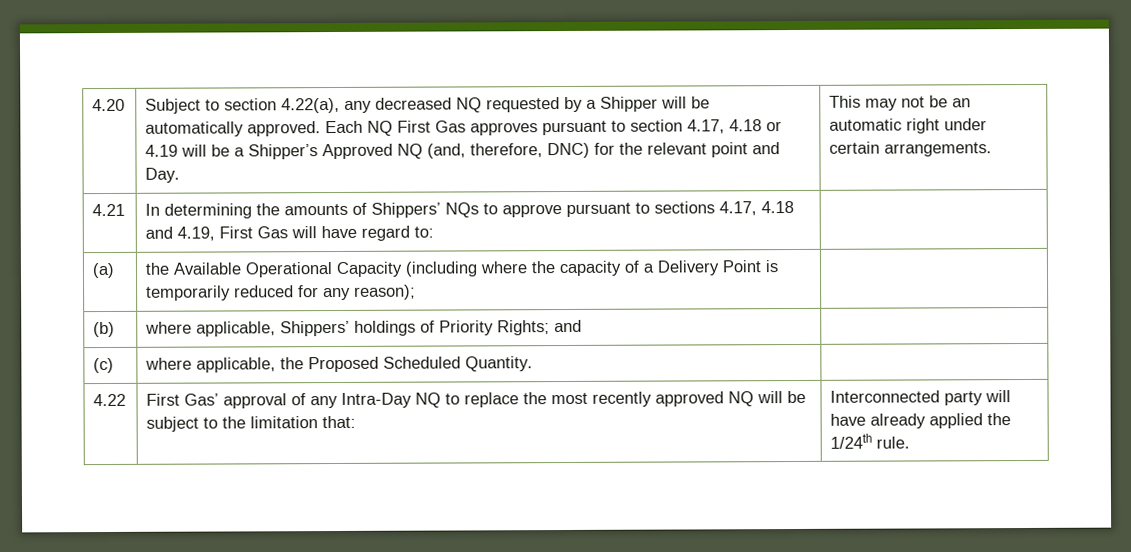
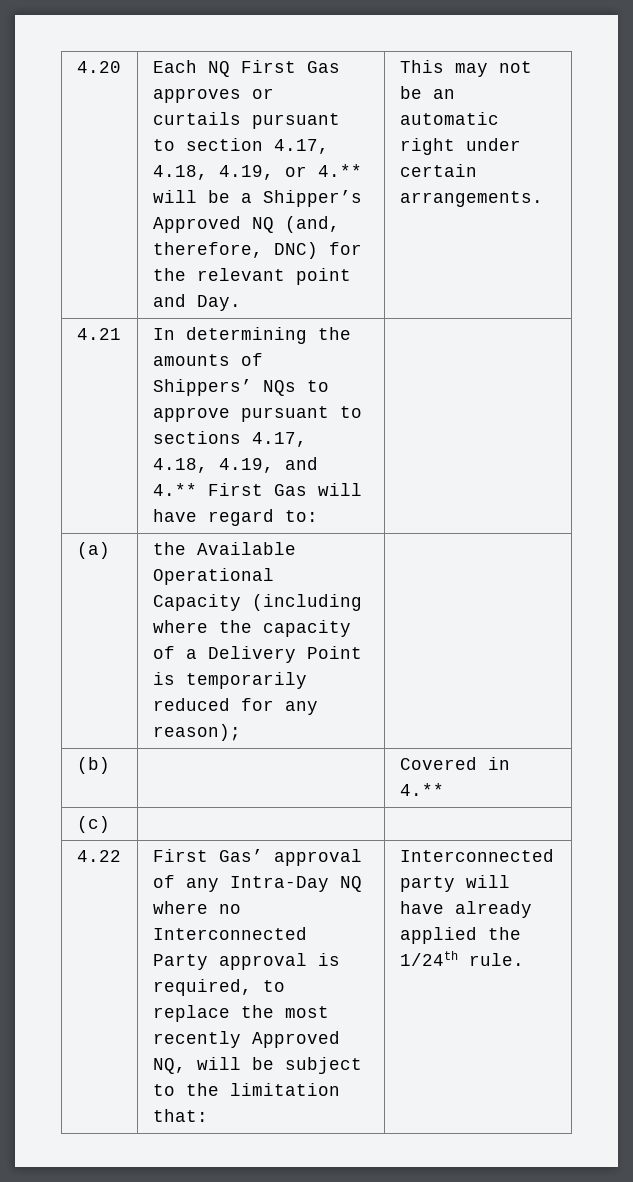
[145,96,711,114] [145,121,322,137] Subject to section 4.22(a), any decreased NQ requested by a Shipper will be automatically approved. -> (121, 67) none
(539, 129) none -> [251,88,274,99] [152,112,241,125] or curtails
[729,119,783,132] [145,144,179,157] 4.18 or 4.19 -> [152,164,362,180] 4.18, 4.19, or 4.**
[761,200,795,214] [145,226,216,241] 4.18 and 4.19, -> [152,457,318,473] [152,483,197,496] 4.18, 4.19, and 4.**
[145,319,583,337] [93,357,115,374] [145,356,534,373] where applicable, Shippers’ holdings of Priority Rights; and | // (c) | where applicable, the Proposed Scheduled Quantity. -> [399,757,510,770] [399,783,444,796] [76,816,110,833] | Covered in 4.** // (c) |
(442, 400) none -> [152,901,241,914] [152,927,307,940] [152,953,340,970] [152,979,252,996] where no Interconnected Party approval is required,
[655,391,755,407] approved NQ -> [251,1031,340,1048] [152,1058,186,1074] Approved NQ,

